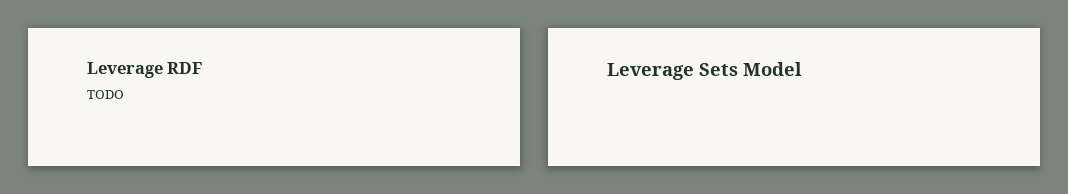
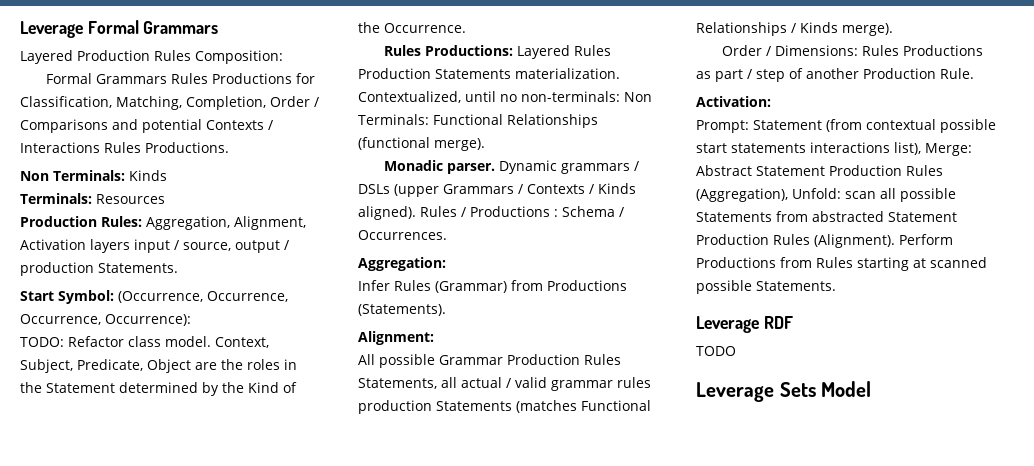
[87,62,163,78] Leverage -> [20,20,219,38] [20,50,283,64] [45,73,315,84] [20,96,319,110] [20,119,273,133] [20,142,229,153] [20,170,167,181] [20,193,165,204] [20,216,306,230] [20,239,289,253] [20,262,178,276] [20,290,288,304] [20,314,191,326] [20,336,269,348] [20,359,297,373] [20,382,297,396] [358,22,466,33] [383,45,611,59] [358,68,620,79] [358,91,652,103] [358,114,598,128] [358,137,485,151] [383,160,639,174] [358,183,636,197] [358,206,624,220] [358,230,447,240] [358,257,446,271] [358,280,627,293] [358,304,446,316] [358,331,434,345] [358,354,621,368] [358,377,651,391] [358,400,651,414] [696,22,893,36] [721,45,983,56] [696,68,974,82] [696,96,771,107] [696,119,996,133] [696,142,972,156] [696,165,943,176] [696,188,956,202] [696,211,957,222] [696,234,953,248] [696,257,987,271] [696,280,836,294] [696,316,759,333] Leverage Formal Grammars // Layered Production Rules Composition: // Formal Grammars Rules Productions for Classification, Matching, Completion, Order / Comparisons and potential Contexts / Interactions Rules Productions. // Non Terminals: Kinds // Terminals: Resources // Production Rules: Aggregation, Alignment, Activation layers input / source, output / production Statements. // Start Symbol: (Occurrence, Occurrence, Occurrence, Occurrence): // TODO: Refactor class model. Context, Subject, Predicate, Object are the roles in the Statement determined by the Kind of the Occurrence. // Rules Productions: Layered Rules Production Statements materialization. Contextualized, until no non-terminals: Non Terminals: Functional Relationships (functional merge). // Monadic parser. Dynamic grammars / DSLs (upper Grammars / Contexts / Kinds aligned). Rules / Productions : Schema / Occurrences. // Aggregation: // Infer Rules (Grammar) from Productions (Statements). // Alignment: // All possible Grammar Production Rules Statements, all actual / valid grammar rules production Statements (matches Functional Relationships / Kinds merge). // Order / Dimensions: Rules Productions as part / step of another Production Rule. // Activation: // Prompt: Statement (from contextual possible start statements interactions list), Merge: Abstract Statement Production Rules (Aggregation), Unfold: scan all possible Statements from abstracted Statement Production Rules (Alignment). Perform Productions from Rules starting at scanned possible Statements. // Leverage

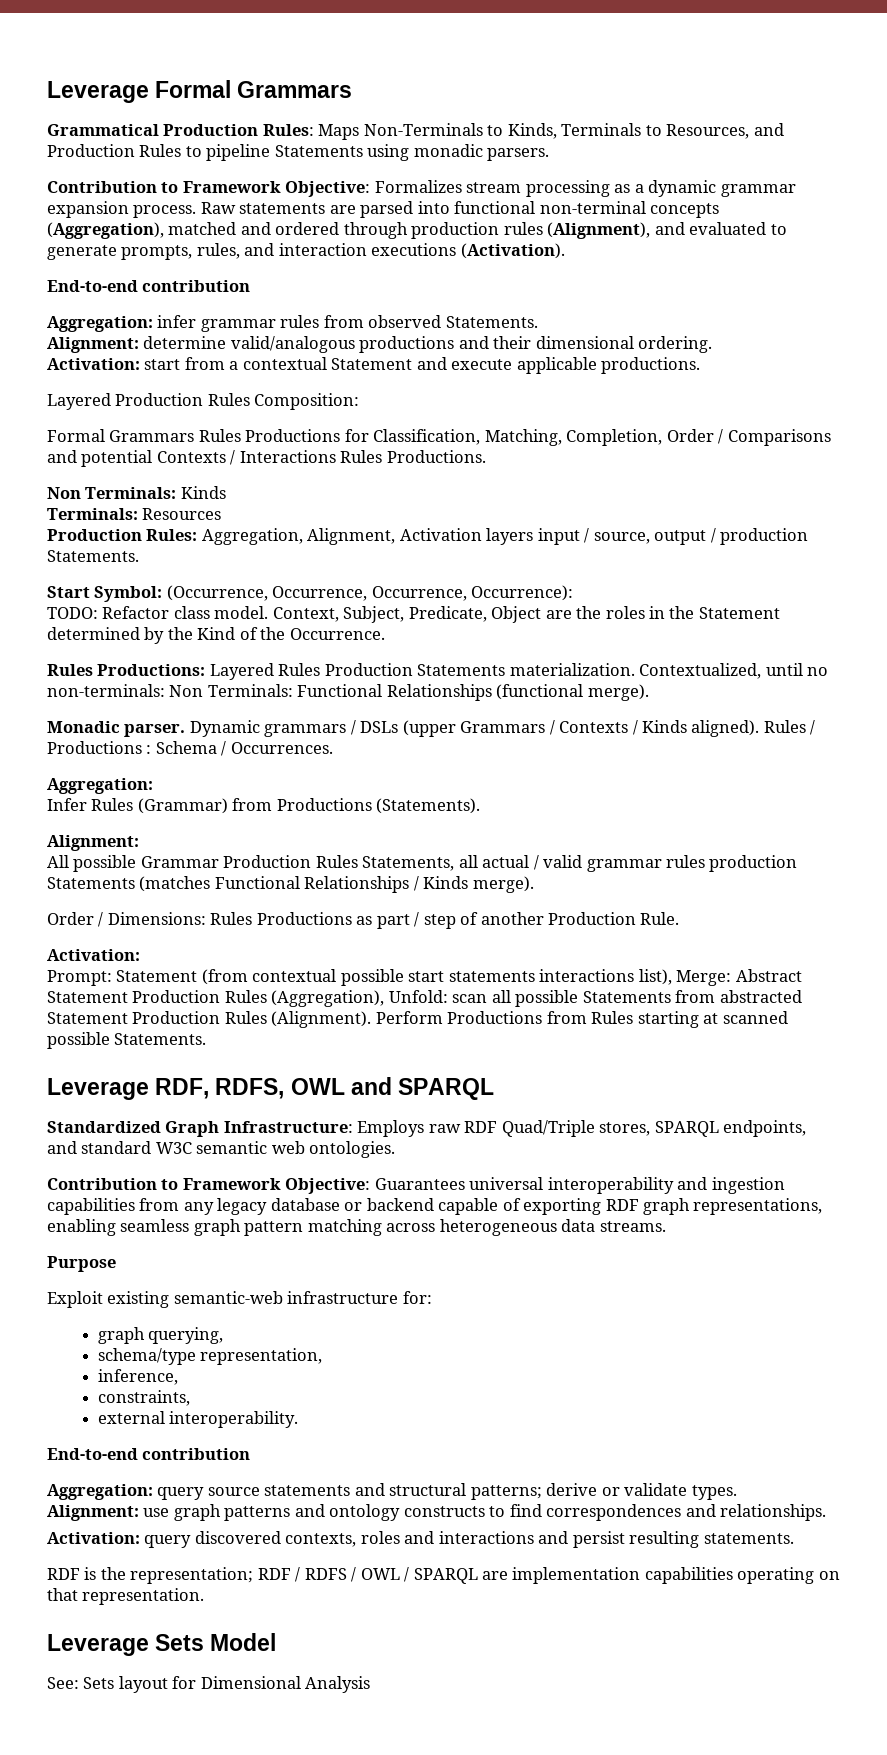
(219, 27) none -> [47,123,784,140] [47,144,550,161] [47,180,796,197] [47,201,720,218] [47,222,787,239] [47,243,565,260] [47,280,251,292] [47,315,538,332] [47,336,713,353] [47,357,701,374] // Grammatical Production Rules: Maps Non-Terminals to Kinds, Terminals to Resources, and Production Rules to pipeline Statements using monadic parsers. // Contribution to Framework Objective: Formalizes stream processing as a dynamic grammar expansion process. Raw statements are parsed into functional non-terminal concepts (Aggregation), matched and ordered through production rules (Alignment), and evaluated to generate prompts, rules, and interaction executions (Activation). // End-to-end contribution // Aggregation: infer grammar rules from observed Statements. // Alignment: determine valid/analogous productions and their dimensional ordering. // Activation: start from a contextual Statement and execute applicable productions.
[763,316,793,329] [696,346,736,356] [696,381,872,402] RDF // TODO // Leverage Sets Model -> [155,1077,495,1100] [47,1120,807,1137] [47,1141,396,1158] [47,1177,785,1194] [47,1198,823,1215] [47,1219,666,1236] [47,1256,116,1272] [47,1291,432,1308] [97,1327,224,1344] [97,1348,323,1365] [97,1369,178,1385] [97,1390,190,1406] [97,1411,299,1428] [47,1448,251,1460] [47,1483,737,1500] [47,1504,827,1521] [47,1531,794,1548] [47,1567,840,1584] [47,1588,205,1605] [47,1633,277,1656] [47,1676,371,1693] RDF, RDFS, OWL and SPARQL // Standardized Graph Infrastructure: Employs raw RDF Quad/Triple stores, SPARQL endpoints, and standard W3C semantic web ontologies. // Contribution to Framework Objective: Guarantees universal interoperability and ingestion capabilities from any legacy database or backend capable of exporting RDF graph representations, enabling seamless graph pattern matching across heterogeneous data streams. // Purpose // Exploit existing semantic-web infrastructure for: // graph querying, // schema/type representation, // inference, // constraints, // external interoperability. // End-to-end contribution // Aggregation: query source statements and structural patterns; derive or validate types. // Alignment: use graph patterns and ontology constructs to find correspondences and relationships. // Activation: query discovered contexts, roles and interactions and persist resulting statements. // RDF is the representation; RDF / RDFS / OWL / SPARQL are implementation capabilities operating on that representation. // Leverage Sets Model // See: Sets layout for Dimensional Analysis

